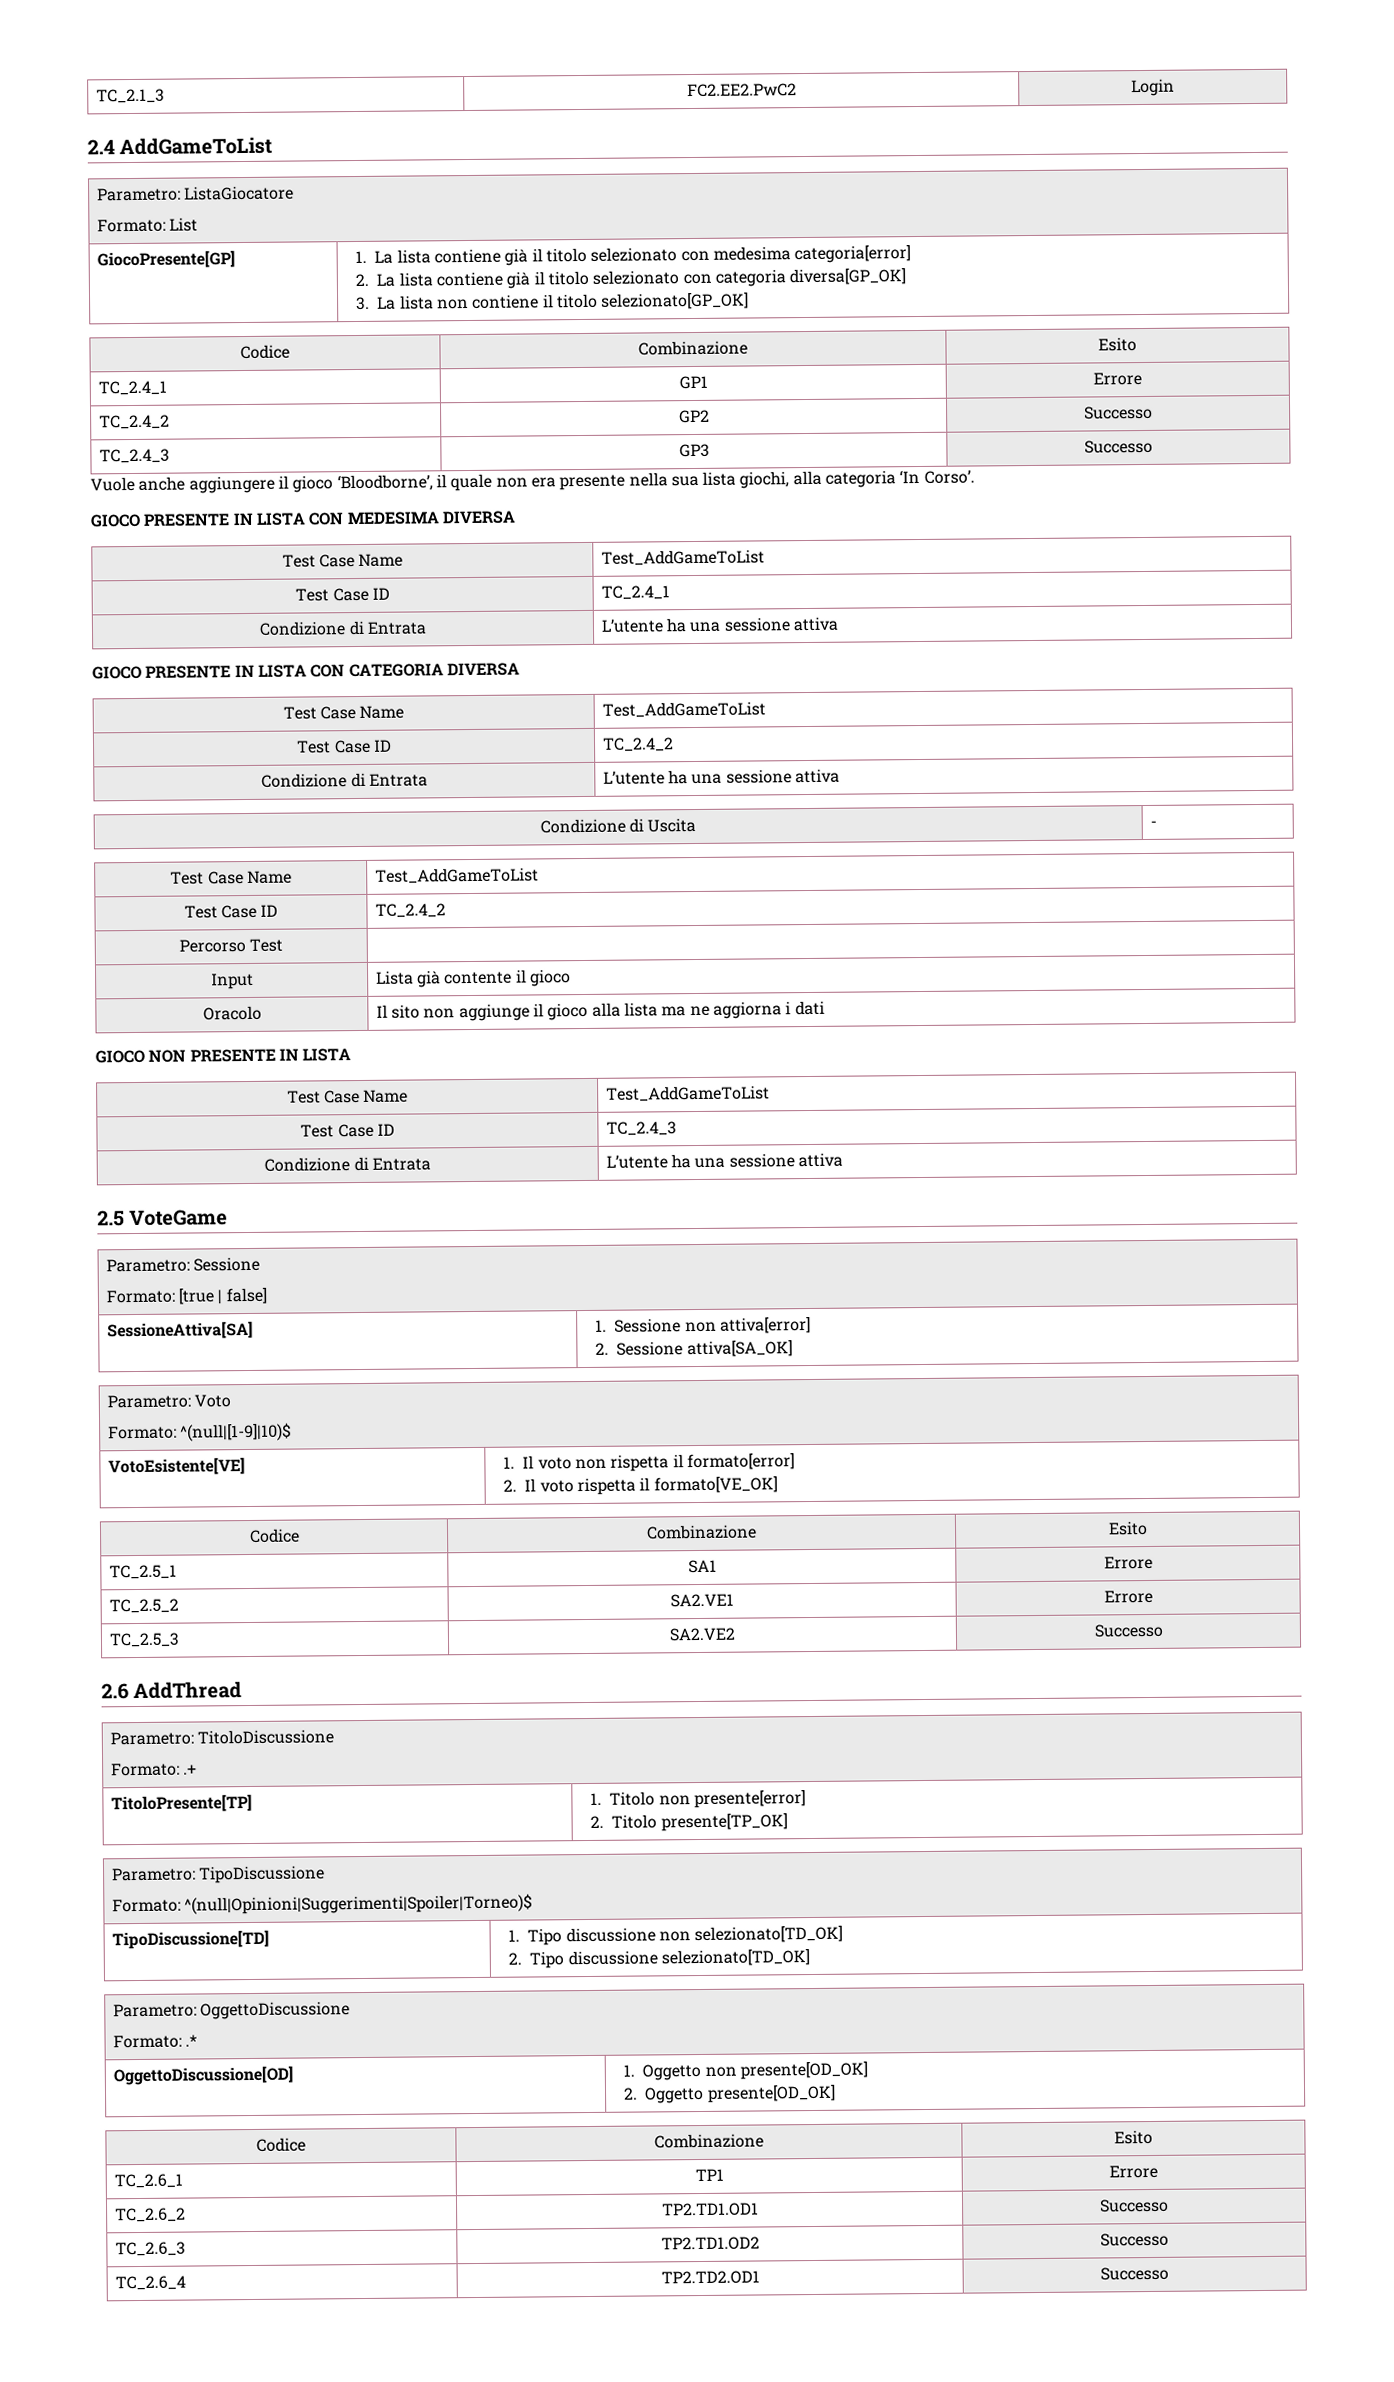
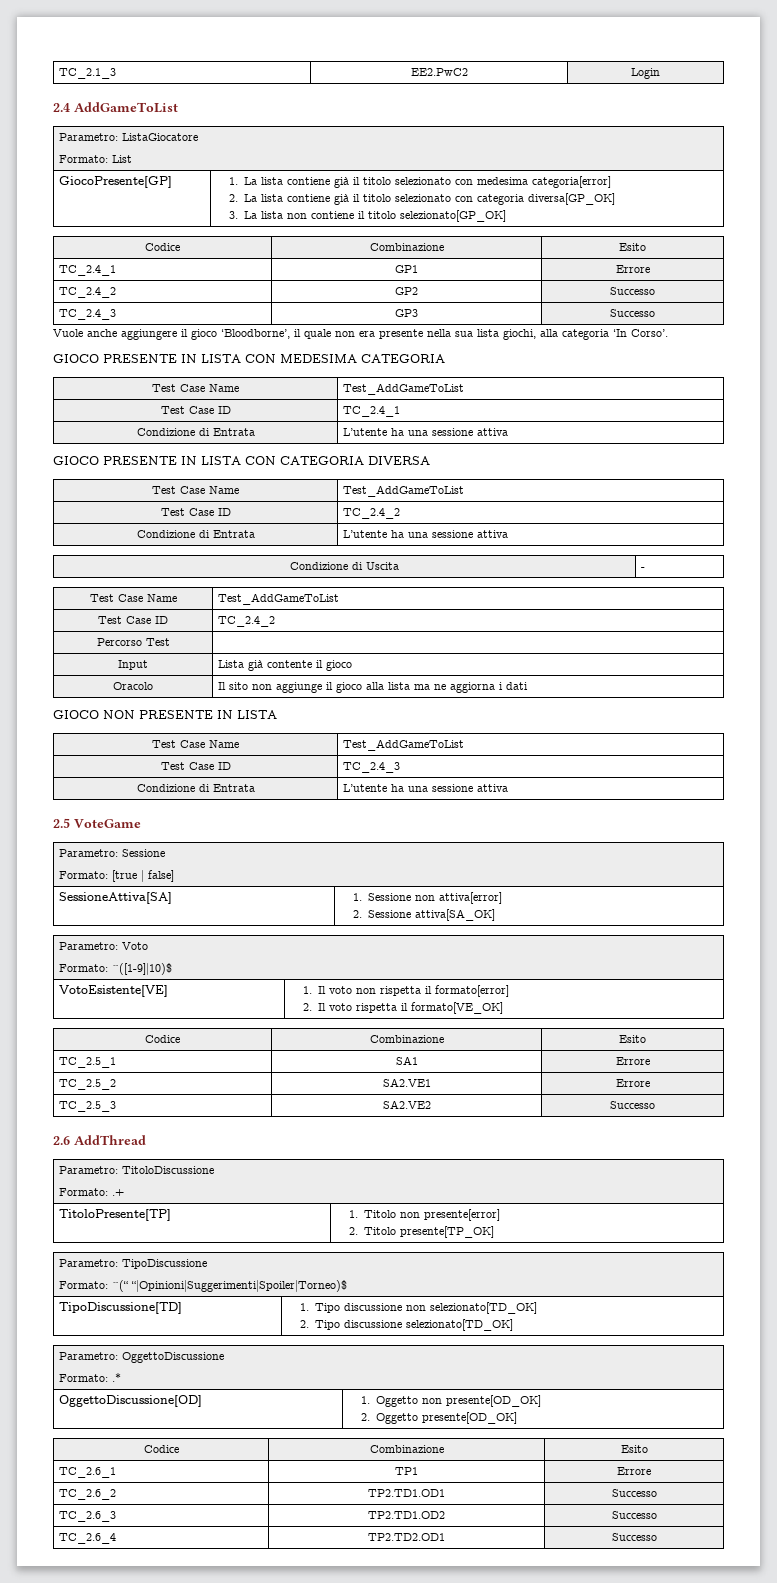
[686,83,797,98] FC2.EE2.PwC2 -> [410,68,468,76] EE2.PwC2
[441,510,516,525] DIVERSA -> [361,354,445,363] CATEGORIA
[180,1422,293,1442] ^(null|[1-9]|10)$ -> [112,963,173,975] ^([1-9]|10)$
[184,1893,534,1915] ^(null|Opinioni|Suggerimenti|Spoiler|Torneo)$ -> [112,1280,348,1292] ^(“ “|Opinioni|Suggerimenti|Spoiler|Torneo)$

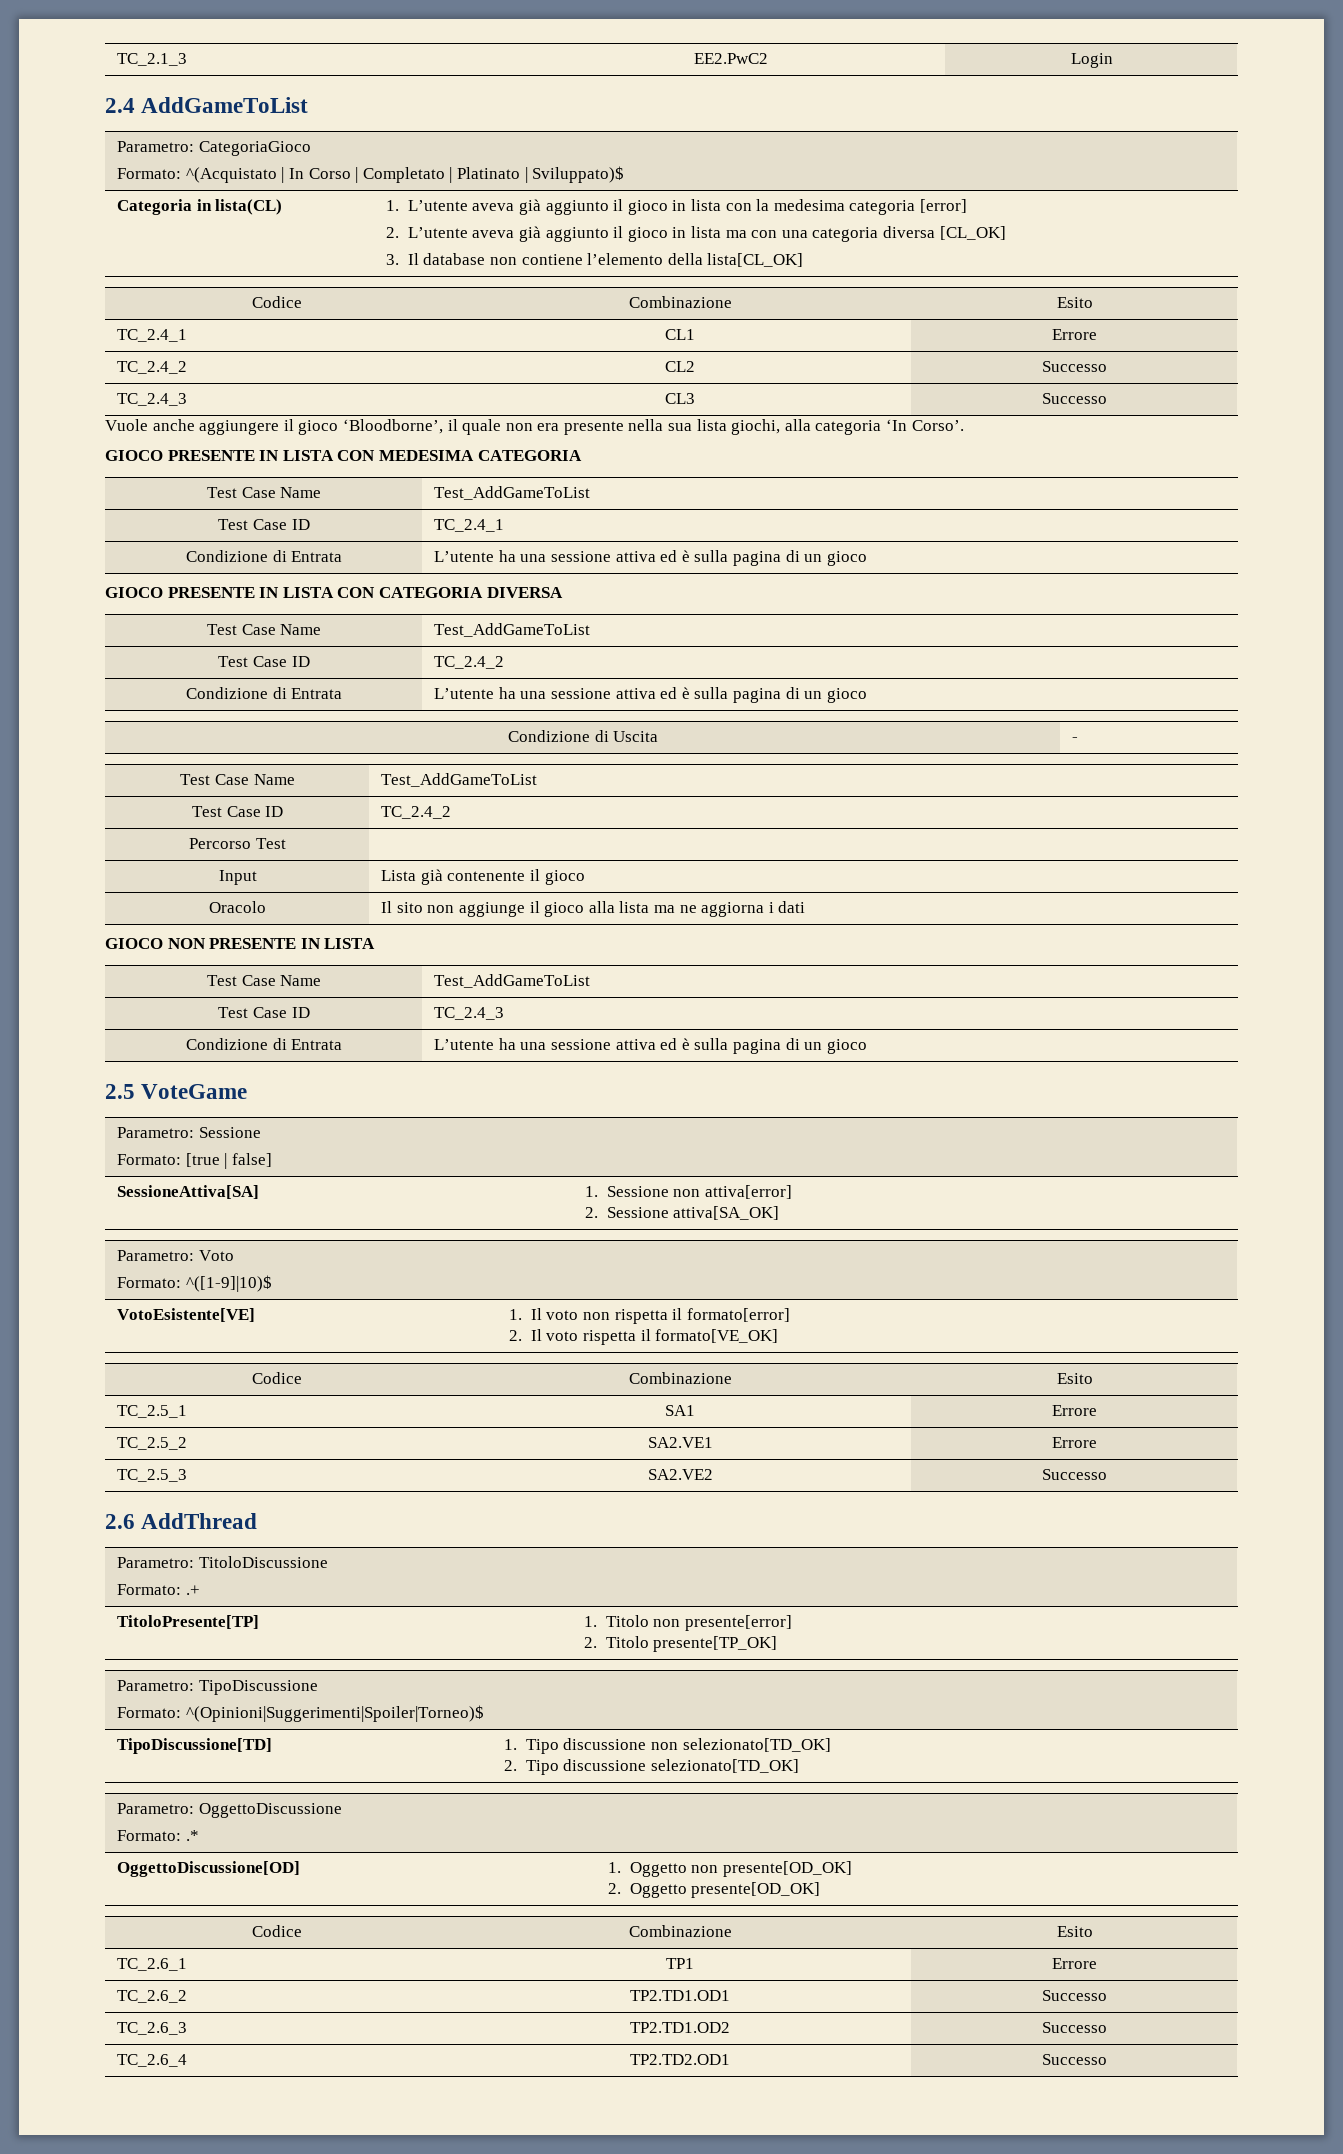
[122,133,199,141] [59,155,133,163] [59,176,173,188] [229,176,611,188] [229,193,615,205] [229,210,506,222] ListaGiocatore // Formato: List // GiocoPresente[GP] | 1. La lista contiene già il titolo selezionato con medesima categoria[error] // 2. La lista contiene già il titolo selezionato con categoria diversa[GP_OK] // 3. La lista non contiene il titolo selezionato[GP_OK] -> [198,141,311,156] [117,166,625,183] [117,199,283,215] [386,199,967,215] [386,226,1006,242] [386,253,804,267] CategoriaGioco // Formato: ^(Acquistato | In Corso | Completato | Platinato | Sviluppato)$ // Categoria in lista(CL) | 1. L’utente aveva già aggiunto il gioco in lista con la medesima categoria [error] // 2. L’utente aveva già aggiunto il gioco in lista ma con una categoria diversa [CL_OK] // 3. Il database non contiene l’elemento della lista[CL_OK]
[395,265,418,273] GP1 -> [665,329,695,340] CL1
[395,287,418,295] GP2 -> [665,361,695,372] CL2
[395,309,418,317] GP3 -> [665,393,695,404] CL3
(509, 432) none -> [660,550,867,566] ed è sulla pagina di un gioco
(509, 534) none -> [660,687,867,703] ed è sulla pagina di un gioco
[267,660,313,668] contente -> [447,871,526,881] contenente
(509, 788) none -> [660,1038,867,1054] ed è sulla pagina di un gioco
[112,1280,348,1292] ^(“ “|Opinioni|Suggerimenti|Spoiler|Torneo)$ -> [185,1705,484,1722] ^(Opinioni|Suggerimenti|Spoiler|Torneo)$

